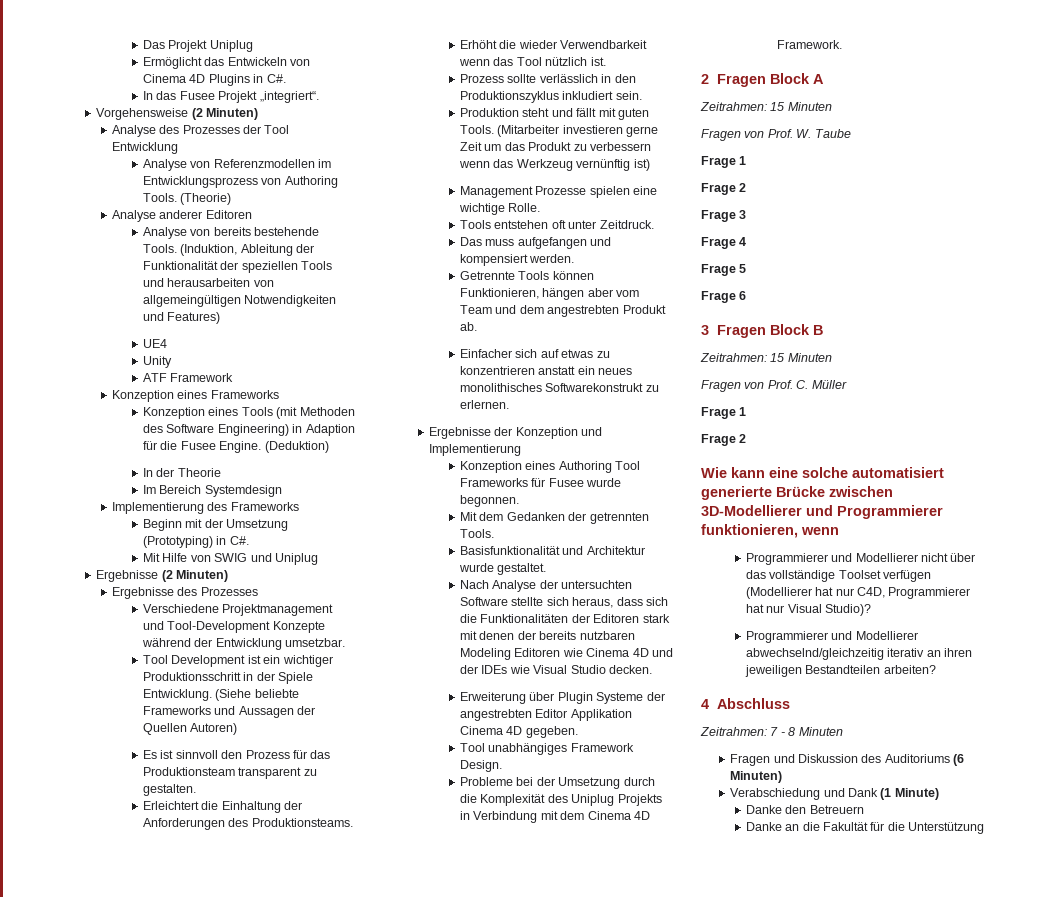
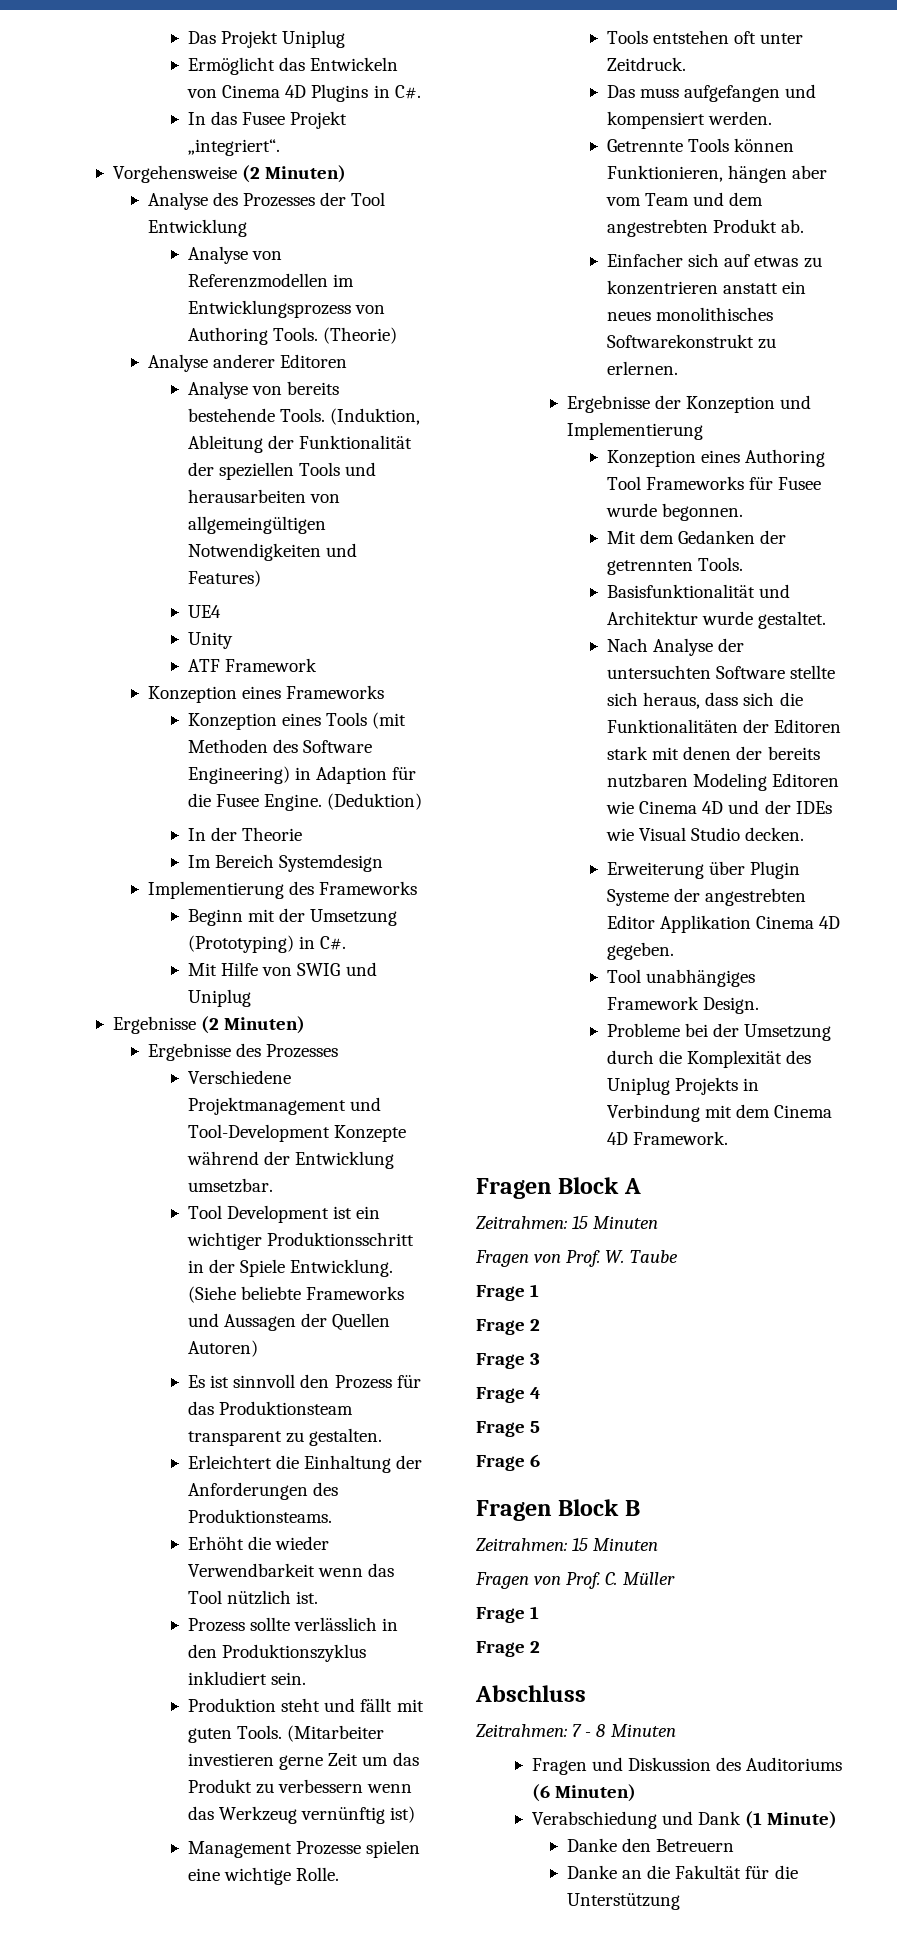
[701,74,709,84] 2 -> (729, 1138) none
[701,325,709,335] 3 -> (541, 1460) none
[701,467,944,478] [701,486,893,500] [701,505,943,519] [701,524,839,538] [745,553,976,565] [745,570,932,582] [745,587,971,599] [745,604,872,616] [745,631,918,643] [745,648,973,660] [744,665,936,677] [701,699,709,709] Wie kann eine solche automatisiert generierte Brücke zwischen 3D-Modellierer und Programmierer funktionieren, wenn // Programmierer und Modellierer nicht über das vollständige Toolset verfügen (Modellierer hat nur C4D, Programmierer hat nur Visual Studio)? // Programmierer und Modellierer abwechselnd/gleichzeitig iterativ an ihren jeweiligen Bestandteilen arbeiten? // 4 -> (541, 1647) none

